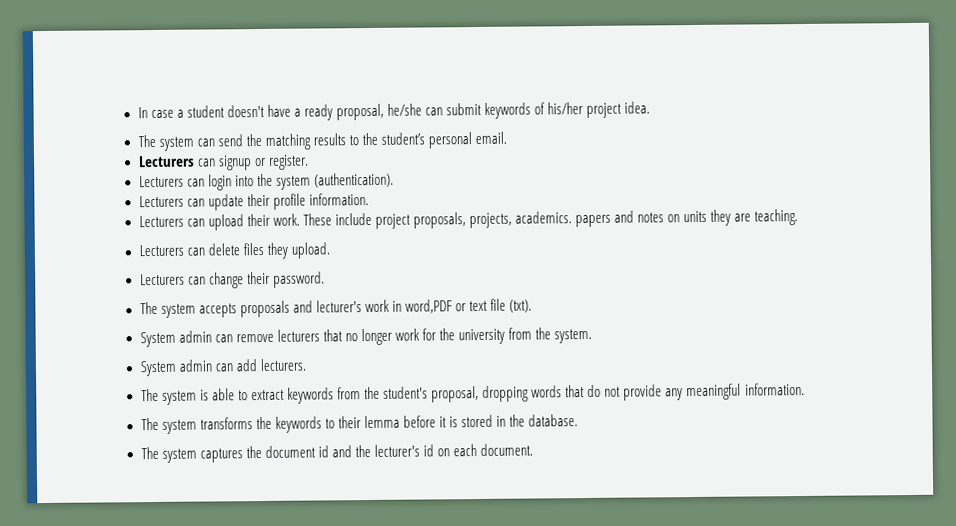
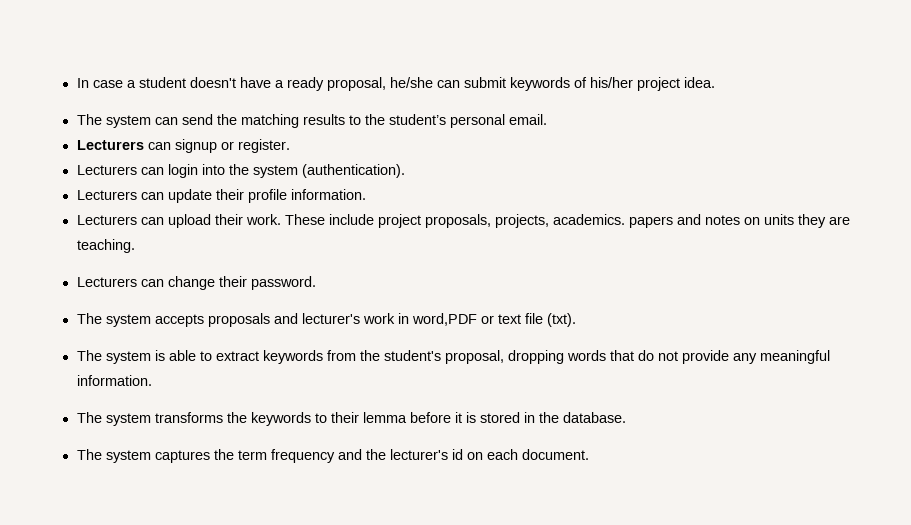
[138,242,330,259] // Lecturers can delete files they upload. -> (135, 246) none
[139,327,593,348] [139,358,306,377] // System admin can remove lecturers that no longer work for the university from the system. // System admin can add lecturers. -> (576, 320) none
[264,445,329,458] document id -> [237,449,335,463] term frequency

